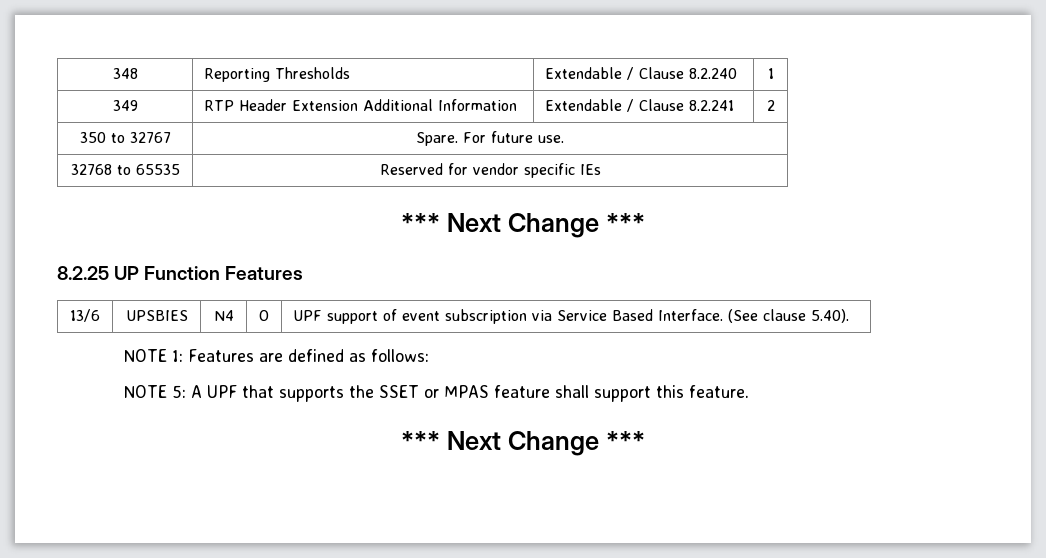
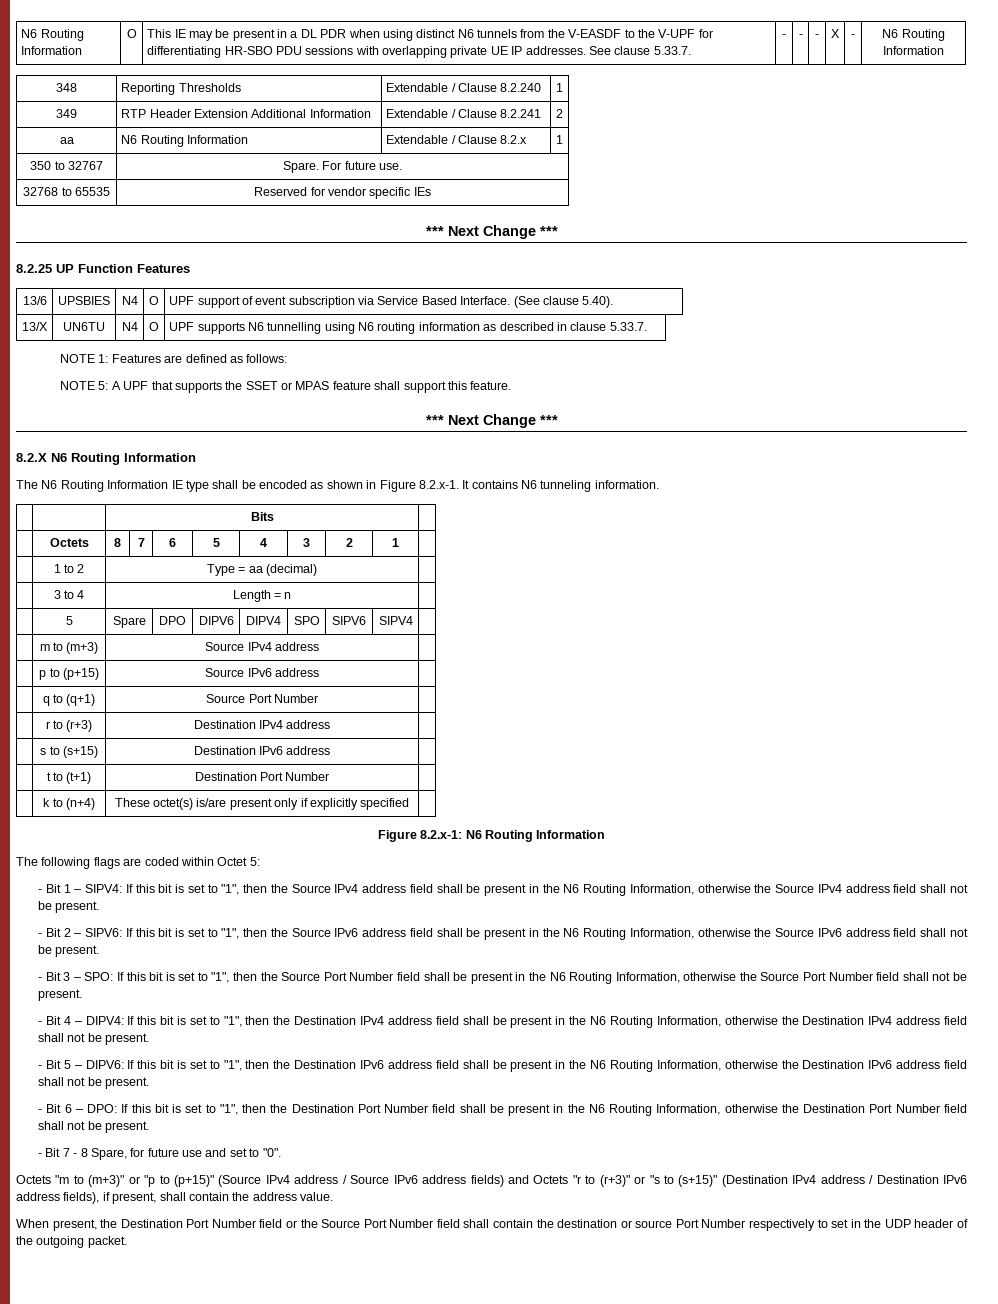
(112, 73) none -> [21,29,84,41] [21,46,83,55] [126,29,137,38] [147,29,713,41] [147,46,691,58] [782,34,786,38] [798,34,803,38] [815,34,819,38] [831,29,840,38] [851,34,855,38] [882,29,945,41] [883,46,944,55] N6 Routing Information | O | This IE may be present in a DL PDR when using distinct N6 tunnels from the V-EASDF to the V-UPF for differentiating HR-SBO PDU sessions with overlapping private UE IP addresses. See clause 5.33.7. | - | - | - | X | - | N6 Routing Information //
(775, 105) none -> [59,137,74,144] [121,135,248,147] [386,135,528,144] [556,135,563,144] // aa | N6 Routing Information | Extendable / Clause 8.2.x | 1
(850, 316) none -> [22,322,48,331] [63,322,105,331] [121,322,138,331] [149,322,159,331] [169,322,647,334] // 13/X | UN6TU | N4 | O | UPF supports N6 tunnelling using N6 routing information as described in clause 5.33.7.
(645, 440) none -> [16,453,196,465] [16,480,659,492] [250,512,274,521] [49,538,89,547] [114,538,121,547] [137,538,145,547] [169,538,176,547] [212,538,220,547] [260,538,267,547] [303,538,310,547] [345,538,353,547] [392,538,399,547] [53,564,85,573] [206,564,318,576] [53,590,85,599] [232,590,292,602] [65,616,73,625] [112,616,146,628] [159,616,186,625] [198,616,234,625] [246,616,281,625] [293,616,320,625] [332,616,366,625] [378,616,413,625] [39,642,99,654] [205,642,319,651] [39,668,99,680] [205,668,319,677] [42,694,96,706] [206,694,318,703] [45,720,93,732] [193,720,331,729] [40,746,98,758] [193,746,331,755] [46,772,92,784] [194,772,330,781] [43,798,95,810] [114,798,410,810] [377,830,606,842] [16,857,260,869] [38,884,969,896] [38,901,100,913] [38,928,969,940] [38,945,100,957] [38,972,968,984] [38,989,83,1001] [38,1016,967,1028] [38,1033,150,1045] [38,1060,967,1072] [38,1077,150,1089] [38,1104,967,1116] [38,1121,150,1133] [38,1148,281,1160] [16,1175,967,1187] [16,1192,333,1204] [16,1219,968,1231] [16,1236,127,1248] // 8.2.X N6 Routing Information // The N6 Routing Information IE type shall be encoded as shown in Figure 8.2.x-1. It contains N6 tunneling information. // | | Bits | // | Octets | 8 | 7 | 6 | 5 | 4 | 3 | 2 | 1 | // | 1 to 2 | Type = aa (decimal) | // | 3 to 4 | Length = n | // | 5 | Spare | DPO | DIPV6 | DIPV4 | SPO | SIPV6 | SIPV4 | // | m to (m+3) | Source IPv4 address | // | p to (p+15) | Source IPv6 address | // | q to (q+1) | Source Port Number | // | r to (r+3) | Destination IPv4 address | // | s to (s+15) | Destination IPv6 address | // | t to (t+1) | Destination Port Number | // | k to (n+4) | These octet(s) is/are present only if explicitly specified | // Figure 8.2.x-1: N6 Routing Information // The following flags are coded within Octet 5: // - Bit 1 – SIPV4: If this bit is set to "1", then the Source IPv4 address field shall be present in the N6 Routing Information, otherwise the Source IPv4 address field shall not be present. // - Bit 2 – SIPV6: If this bit is set to "1", then the Source IPv6 address field shall be present in the N6 Routing Information, otherwise the Source IPv6 address field shall not be present. // - Bit 3 – SPO: If this bit is set to "1", then the Source Port Number field shall be present in the N6 Routing Information, otherwise the Source Port Number field shall not be present. // - Bit 4 – DIPV4: If this bit is set to "1", then the Destination IPv4 address field shall be present in the N6 Routing Information, otherwise the Destination IPv4 address field shall not be present. // - Bit 5 – DIPV6: If this bit is set to "1", then the Destination IPv6 address field shall be present in the N6 Routing Information, otherwise the Destination IPv6 address field shall not be present. // - Bit 6 – DPO: If this bit is set to "1", then the Destination Port Number field shall be present in the N6 Routing Information, otherwise the Destination Port Number field shall not be present. // - Bit 7 - 8 Spare, for future use and set to "0". // Octets "m to (m+3)" or "p to (p+15)" (Source IPv4 address / Source IPv6 address fields) and Octets "r to (r+3)" or "s to (s+15)" (Destination IPv4 address / Destination IPv6 address fields), if present, shall contain the address value. // When present, the Destination Port Number field or the Source Port Number field shall contain the destination or source Port Number respectively to set in the UDP header of the outgoing packet.

